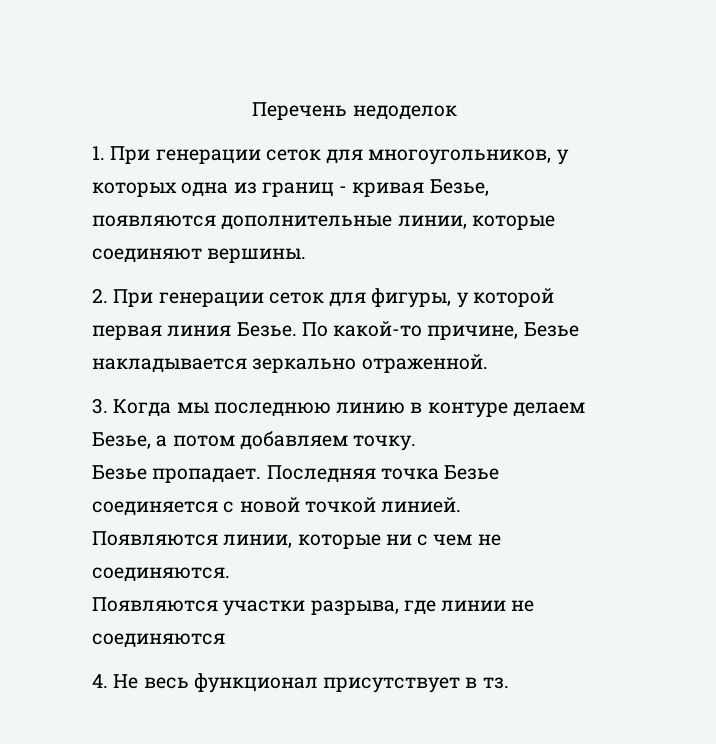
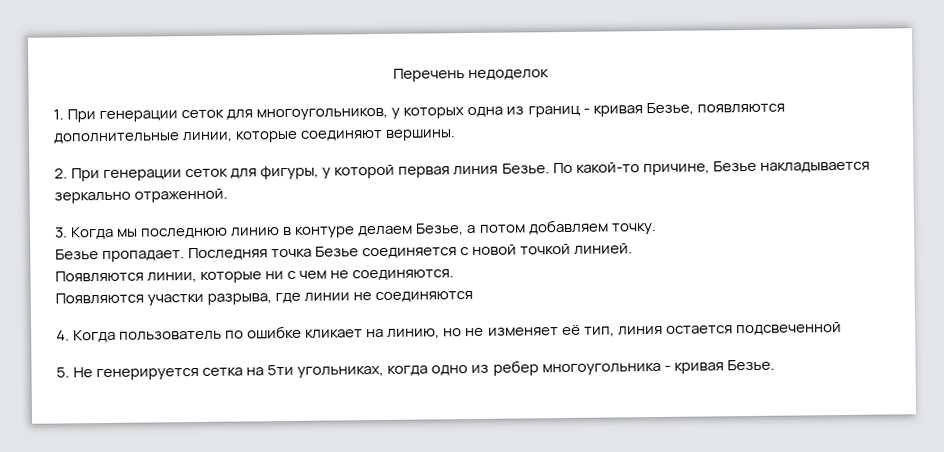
[113,673,509,693] Не весь функционал присутствует в тз. -> [73,322,842,343] [56,359,775,381] Когда пользователь по ошибке кликает на линию, но не изменяет её тип, линия остается подсвеченной // 5. Не генерируется сетка на 5ти угольниках, когда одно из ребер многоугольника - кривая Безье.

